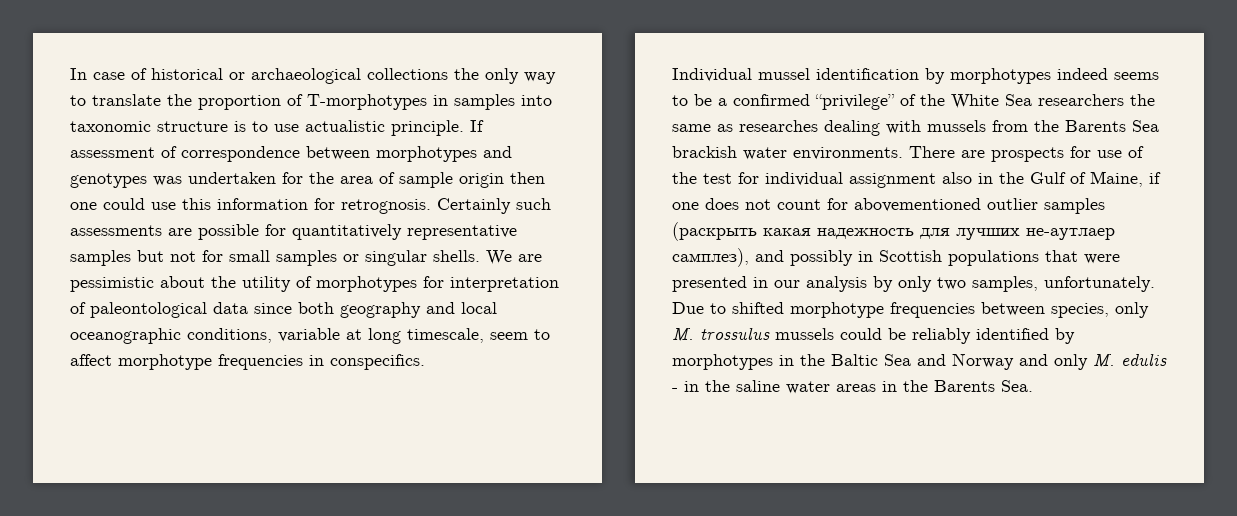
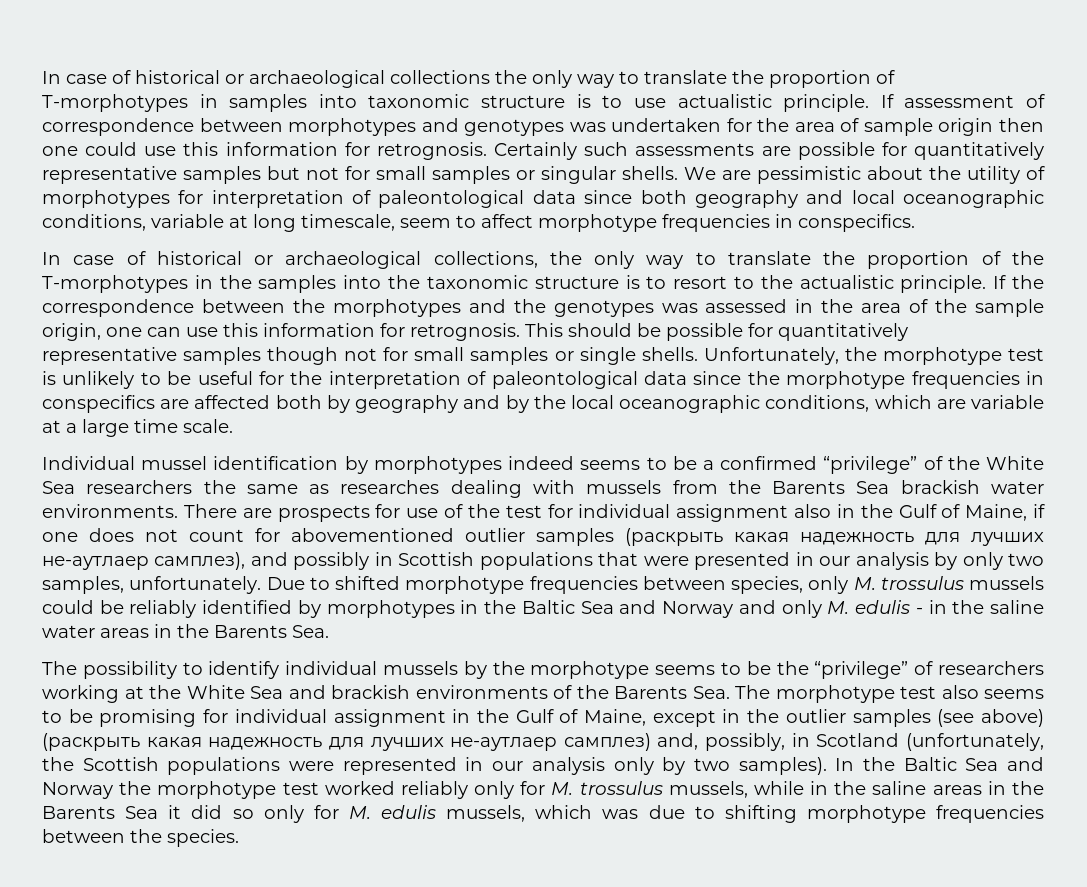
(425, 362) none -> [42,251,1044,269] [42,275,1044,293] [42,299,1045,317] [42,323,908,341] [42,347,1044,365] [42,371,1044,389] [42,395,1044,413] [42,419,233,437] // In case of historical or archaeological collections, the only way to translate the proportion of the T-morphotypes in the samples into the taxonomic structure is to resort to the actualistic principle. If the correspondence between the morphotypes and the genotypes was assessed in the area of the sample origin, one can use this information for retrognosis. This should be possible for quantitatively representative samples though not for small samples or single shells. Unfortunately, the morphotype test is unlikely to be useful for the interpretation of paleontological data since the morphotype frequencies in conspecifics are affected both by geography and by the local oceanographic conditions, which are variable at a large time scale.
(1033, 386) none -> [42,661,1044,679] [42,685,1044,703] [42,709,1045,727] [42,733,1044,751] [42,757,1044,775] [42,781,1044,799] [42,805,1044,823] [42,829,239,847] // The possibility to identify individual mussels by the morphotype seems to be the “privilege” of researchers working at the White Sea and brackish environments of the Barents Sea. The morphotype test also seems to be promising for individual assignment in the Gulf of Maine, except in the outlier samples (see above) (раскрыть какая надежность для лучших не-аутлаер самплез) and, possibly, in Scotland (unfortunately, the Scottish populations were represented in our analysis only by two samples). In the Baltic Sea and Norway the morphotype test worked reliably only for M. trossulus mussels, while in the saline areas in the Barents Sea it did so only for M. edulis mussels, which was due to shifting morphotype frequencies between the species.

